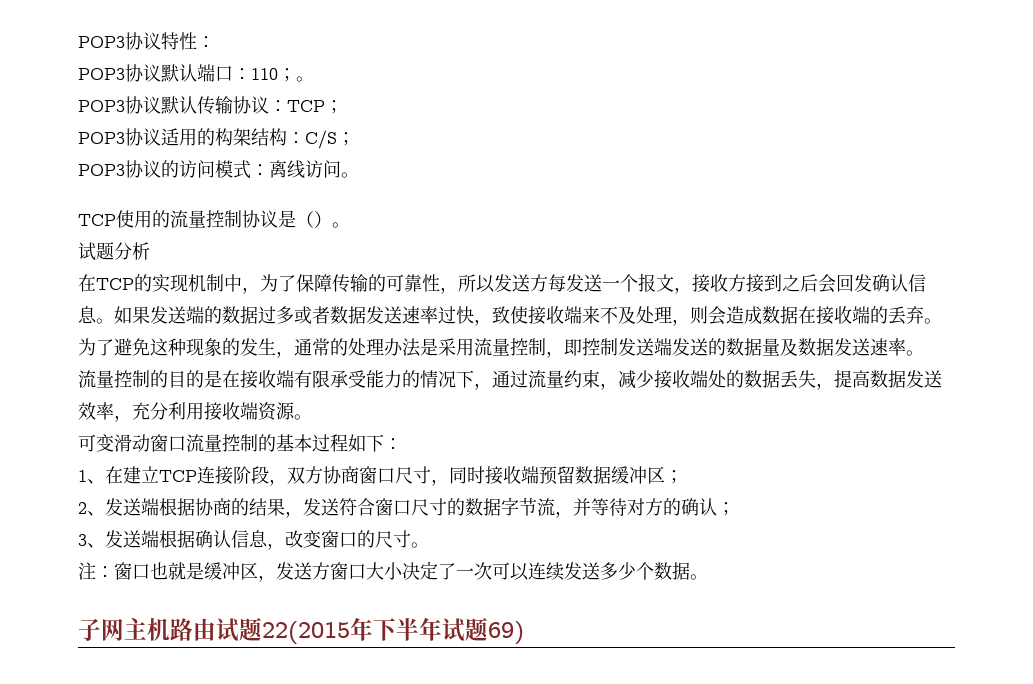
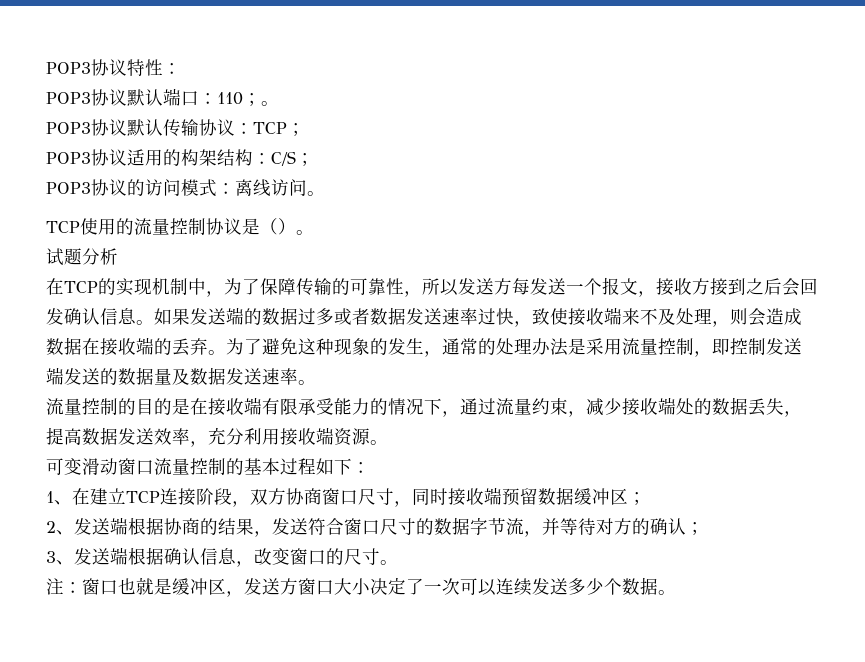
[78,617,524,645] // 子网主机路由试题22(2015年下半年试题69) -> (676, 592) none

